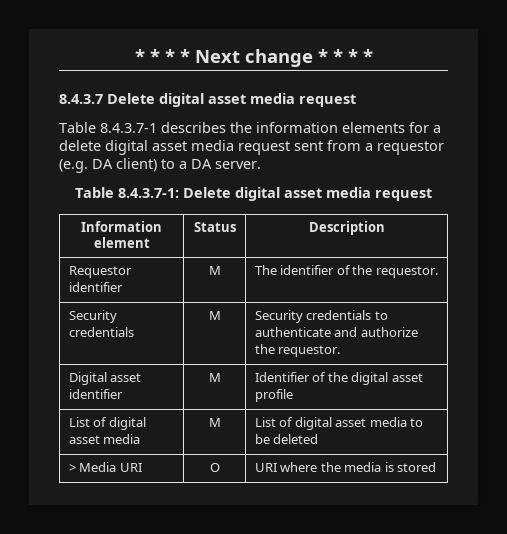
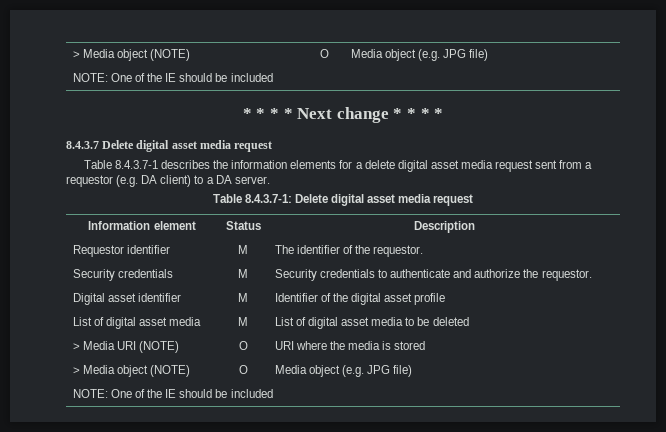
(134, 56) none -> [72,49,191,61] [319,49,329,58] [350,49,489,61] [72,73,273,82] > Media object (NOTE) | O | Media object (e.g. JPG file) // NOTE: One of the IE should be included //
(142, 467) none -> [139,341,180,353] (NOTE)
(437, 467) none -> [72,365,191,377] [238,365,248,374] [274,365,413,377] [72,389,273,398] // > Media object (NOTE) | O | Media object (e.g. JPG file) // NOTE: One of the IE should be included

